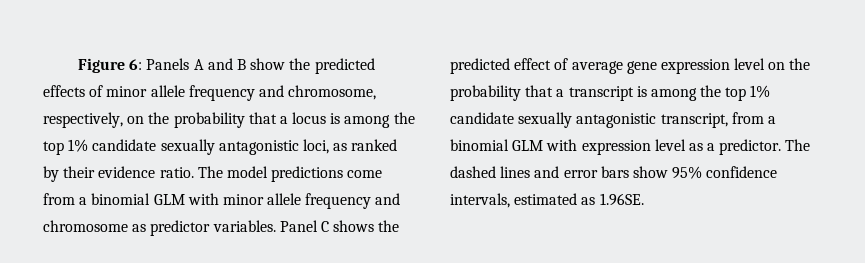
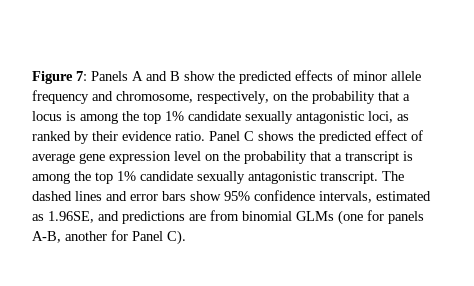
[129,59,143,70] 6: -> [76,71,87,81] 7:
[197,166,383,182] [43,193,401,209] [43,220,276,236] The model predictions come from a binomial GLM with minor allele frequency and chromosome as predictor variables. -> (205, 136) none
[660,112,776,128] [450,139,782,155] transcript, from a binomial GLM with expression level as a predictor. -> [320,171,378,184] transcript.
[599,193,644,206] 1.96SE. -> [48,210,424,225] [32,230,186,245] 1.96SE, and predictions are from binomial GLMs (one for panels A-B, another for Panel C).

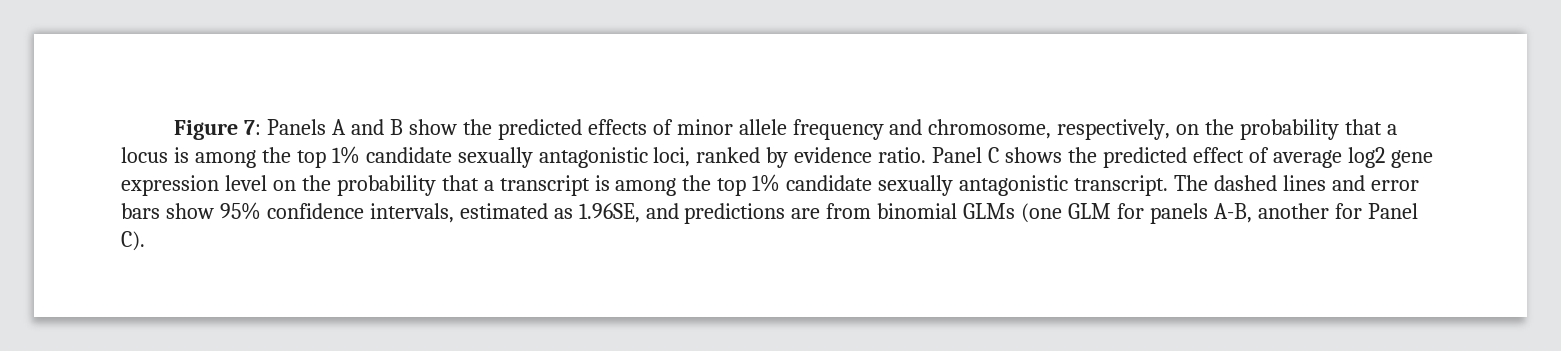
[397,114,409,121] as -> (691, 157) none
[92,131,118,141] their -> (789, 157) none
(75, 158) none -> [1347,147,1385,168] log2
(363, 217) none -> [1068,203,1112,219] GLM

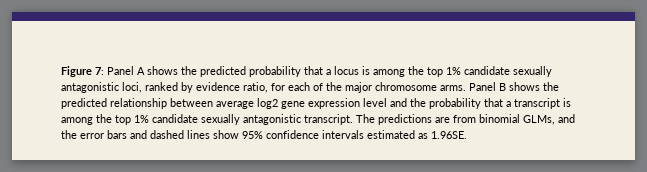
[267,119,1235,140] Panels A and B show the predicted effects of minor allele frequency and chromosome, respectively, on the -> [107,66,246,77] Panel A shows the predicted
[878,147,1269,168] ratio. Panel C shows the predicted effect of -> [243,82,559,93] [61,98,213,109] ratio, for each of the major chromosome arms. Panel B shows the predicted relationship between
[272,180,296,191] on -> [390,98,407,107] and
[1213,175,1419,191] [121,202,1418,224] [121,231,145,251] dashed lines and error bars show 95% confidence intervals, estimated as 1.96SE, and predictions are from binomial GLMs (one GLM for panels A-B, another for Panel C). -> [378,114,575,125] [61,130,467,139] predictions are from binomial GLMs, and the error bars and dashed lines show 95% confidence intervals estimated as 1.96SE.

